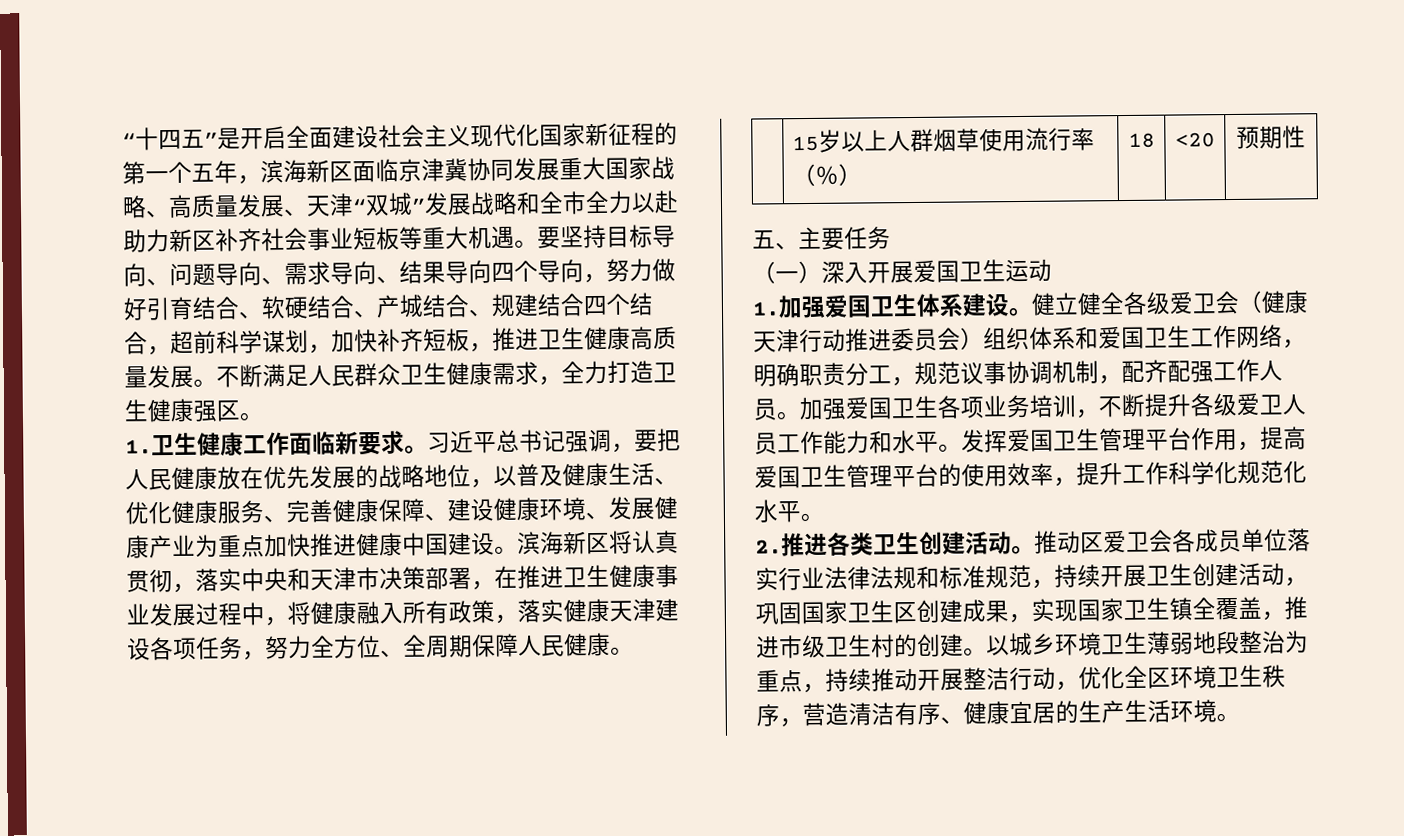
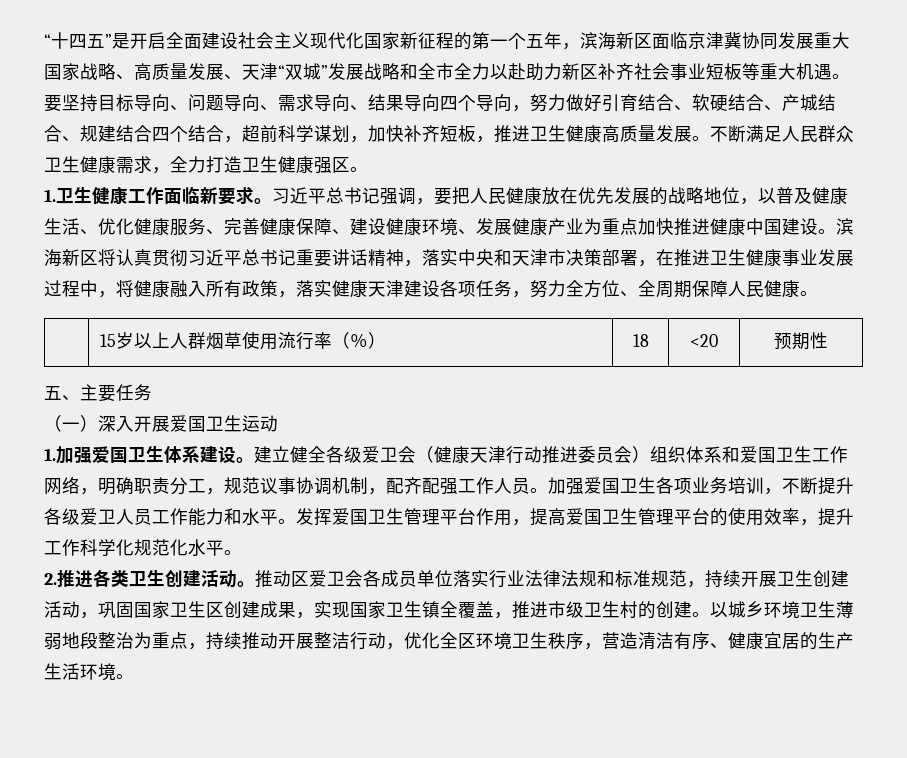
(173, 580) none -> [188,249,404,267] 习近平总书记重要讲话精神
[1031,292,1056,316] 健 -> [254,446,272,463] 建

